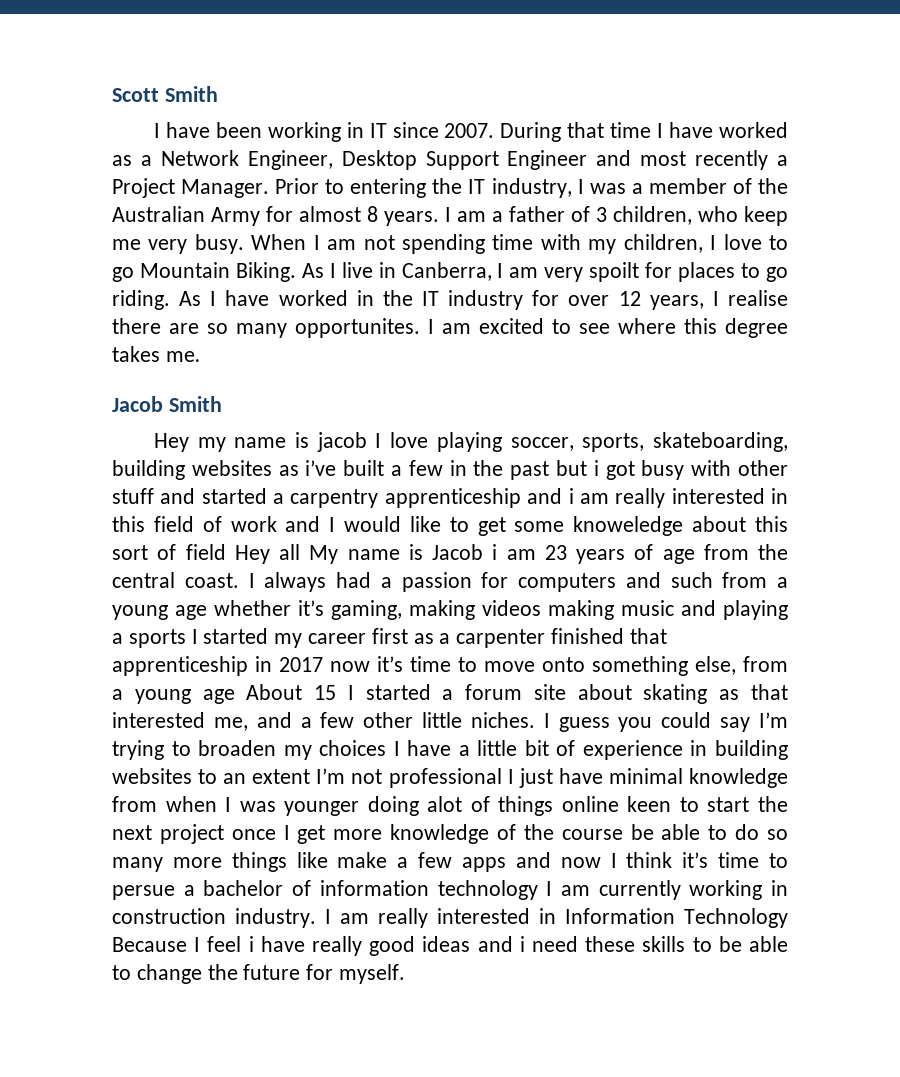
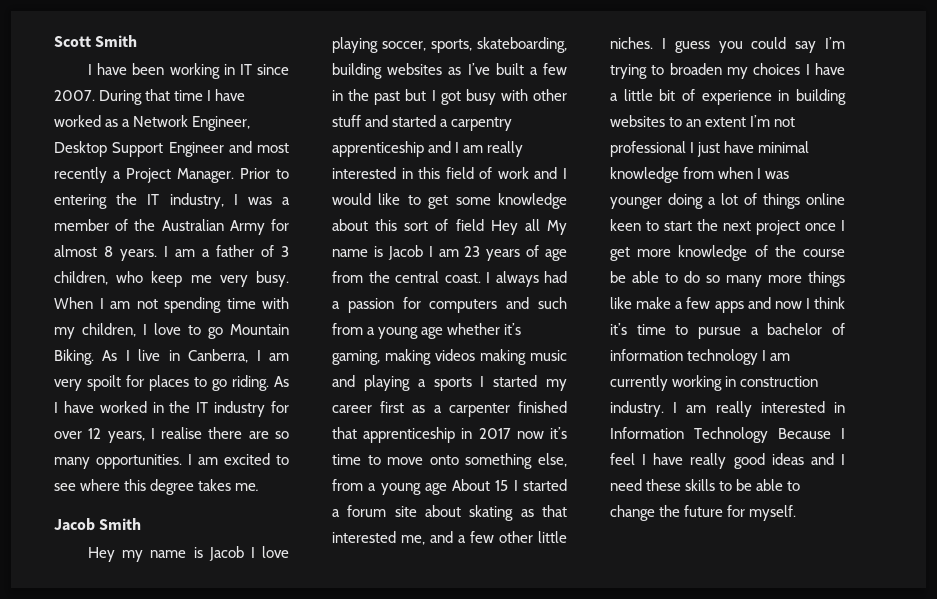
[295,318,420,338] opportunites. -> [96,454,182,469] opportunities.
[316,432,367,452] jacob -> [208,546,244,561] Jacob
[305,460,337,476] i’ve -> [467,63,490,75] I’ve
[593,460,599,476] i -> [431,90,436,101] I
[568,488,574,504] i -> [455,142,460,153] I
[573,516,684,536] knoweledge -> [498,193,567,209] knowledge
[492,544,498,560] i -> [428,246,433,257] I
[427,796,463,812] alot -> [708,193,738,205] a lot
[112,885,175,900] persue -> [697,327,741,339] pursue
[248,936,254,952] i -> [642,454,647,465] I
[519,936,525,952] i -> [841,454,845,465] I

